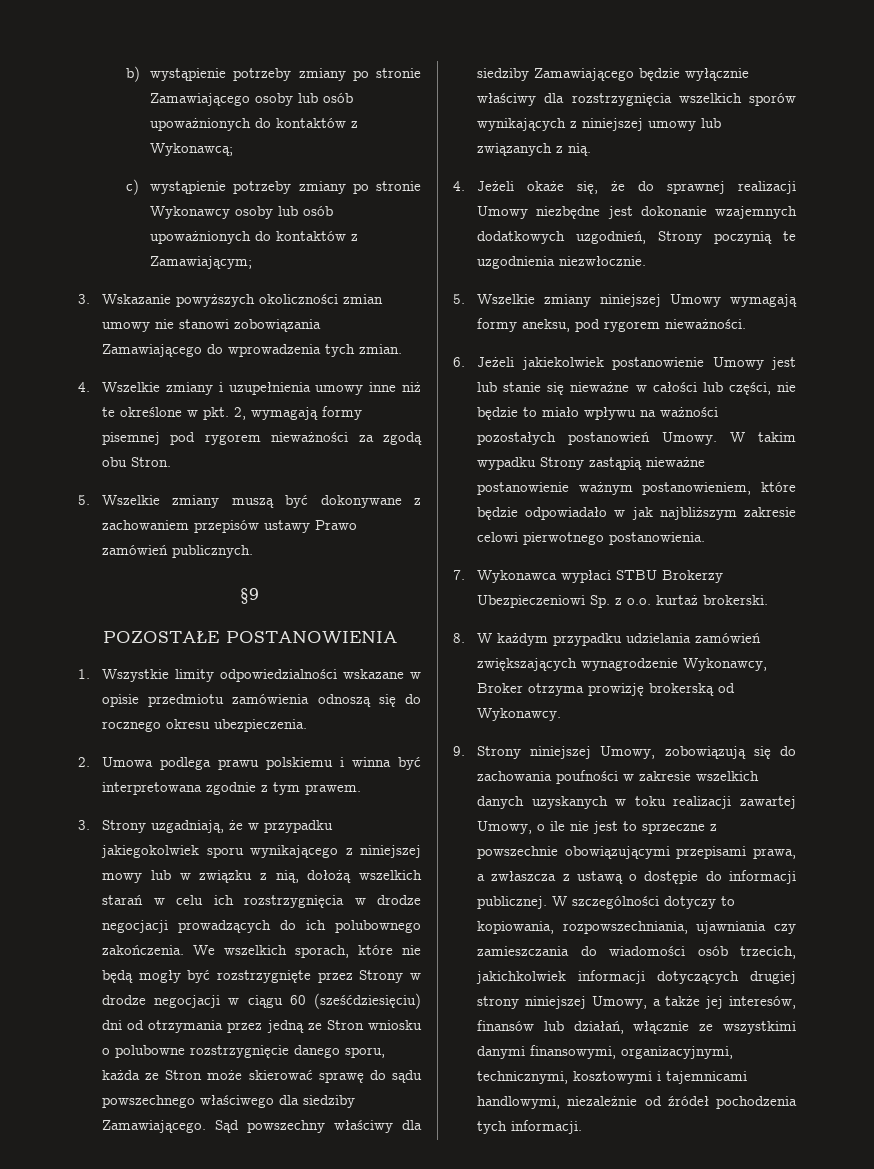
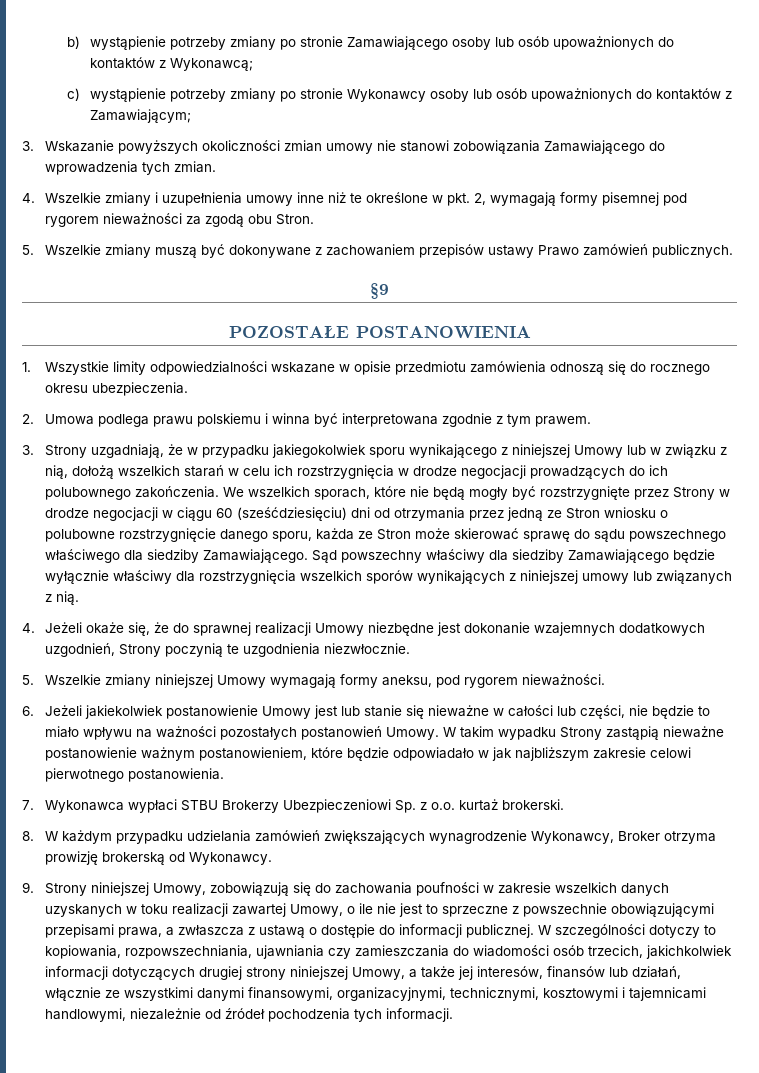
[102,873,143,883] mowy -> [573,445,623,458] Umowy

